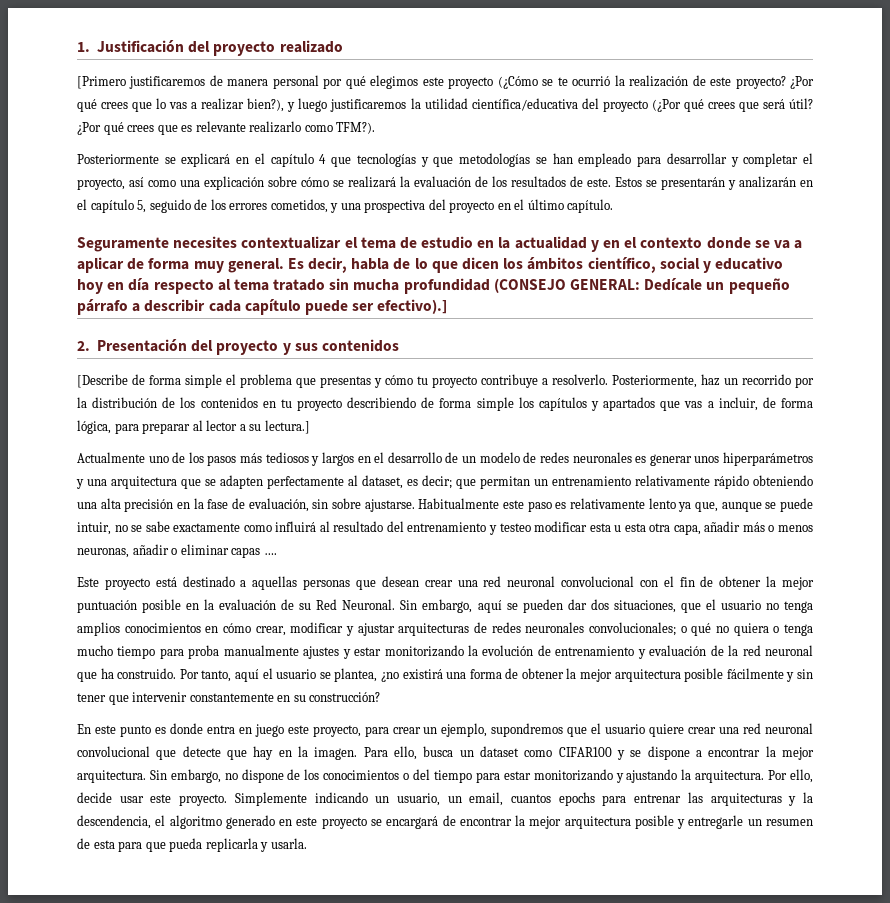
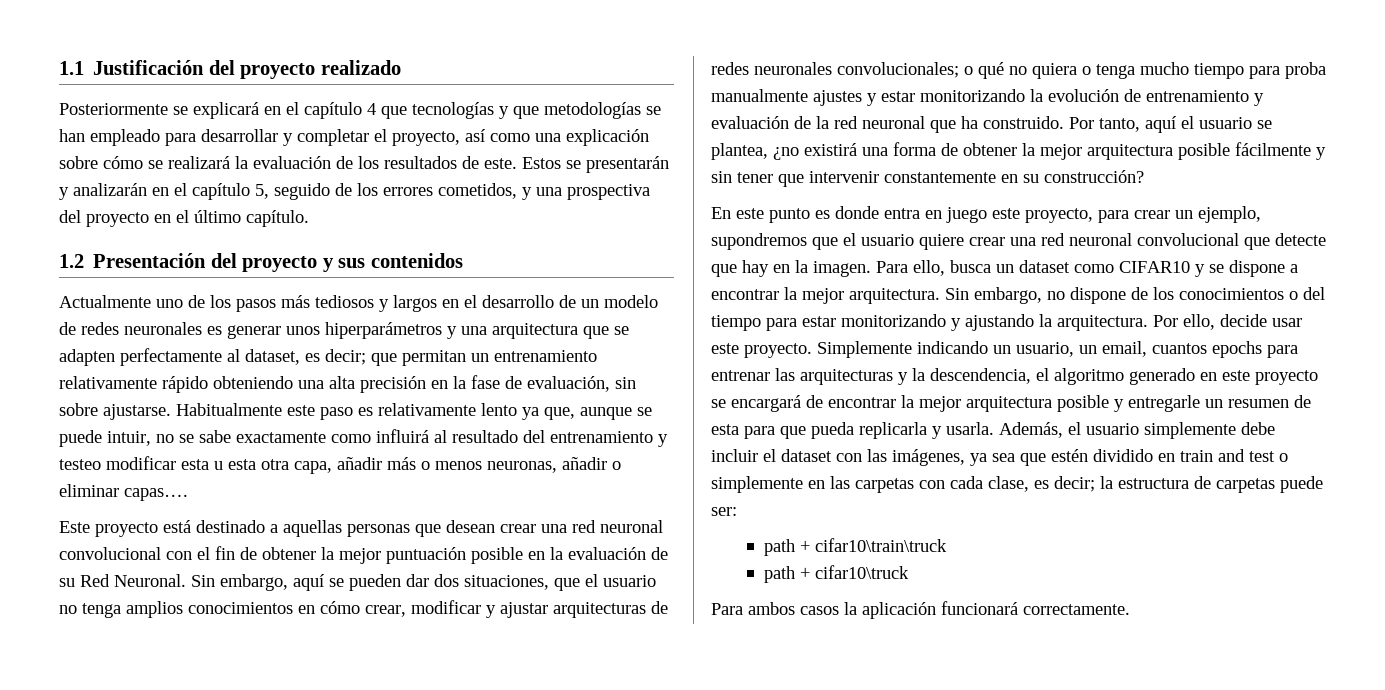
[77,42,90,52] 1. -> [59,61,84,75] 1.1
[77,75,814,89] [77,98,813,112] [77,121,376,135] // [Primero justificaremos de manera personal por qué elegimos este proyecto (¿Cómo se te ocurrió la realización de este proyecto? ¿Por qué crees que lo vas a realizar bien?), y luego justificaremos la utilidad científica/educativa del proyecto (¿Por qué crees que será útil? ¿Por qué crees que es relevante realizarlo como TFM?). -> (401, 67) none
[77,236,803,252] [77,257,784,273] [77,278,790,294] [77,299,448,315] [77,341,90,351] Seguramente necesites contextualizar el tema de estudio en la actualidad y en el contexto donde se va a aplicar de forma muy general. Es decir, habla de lo que dicen los ámbitos científico, social y educativo hoy en día respecto al tema tratado sin mucha profundidad (CONSEJO GENERAL: Dedícale un pequeño párrafo a describir cada capítulo puede ser efectivo).] // 2. -> [59,254,84,268] 1.2
[77,374,814,388] [77,397,813,411] [77,420,310,434] // [Describe de forma simple el problema que presentas y cómo tu proyecto contribuye a resolverlo. Posteriormente, haz un recorrido por la distribución de los contenidos en tu proyecto describiendo de forma simple los capítulos y apartados que vas a incluir, de forma lógica, para preparar al lector a su lectura.] -> (463, 260) none
[231,547,277,558] capas …. -> [124,488,188,501] capas….
[558,747,612,757] CIFAR100 -> [1119,261,1190,273] CIFAR10
(307, 843) none -> [999,422,1275,439] [711,449,1288,466] [711,476,1323,493] [711,507,737,516] [763,538,947,556] [763,565,909,583] [711,601,1130,619] Además, el usuario simplemente debe incluir el dataset con las imágenes, ya sea que estén dividido en train and test o simplemente en las carpetas con cada clase, es decir; la estructura de carpetas puede ser: // path + cifar10\train\truck // path + cifar10\truck // Para ambos casos la aplicación funcionará correctamente.

